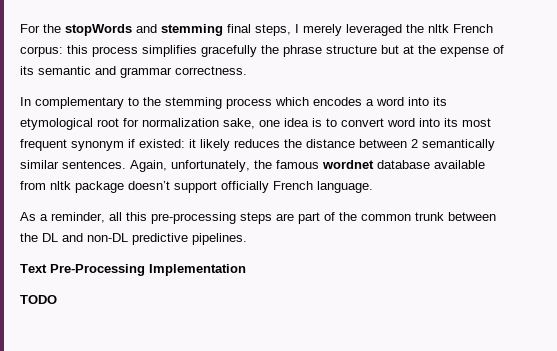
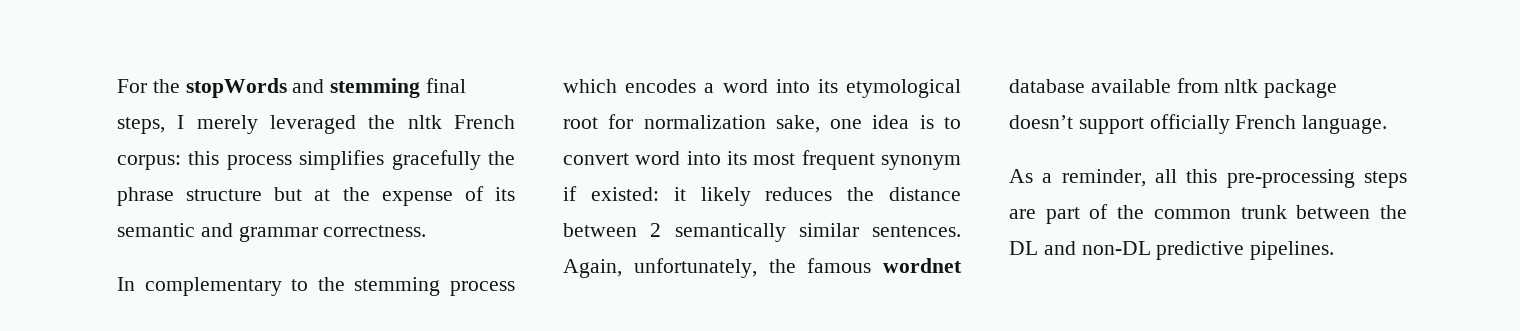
[20,264,246,276] [20,295,57,304] // Text Pre-Processing Implementation // TODO -> (1335, 250) none

